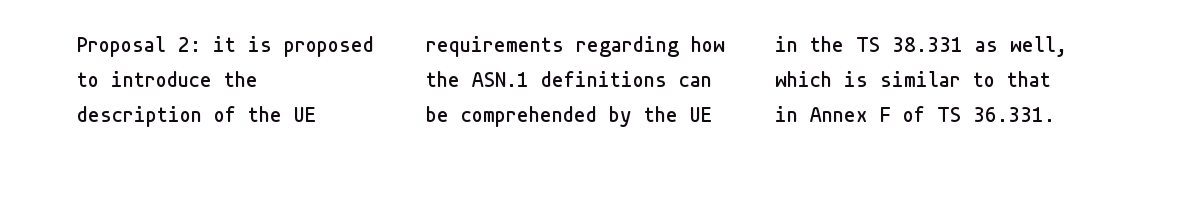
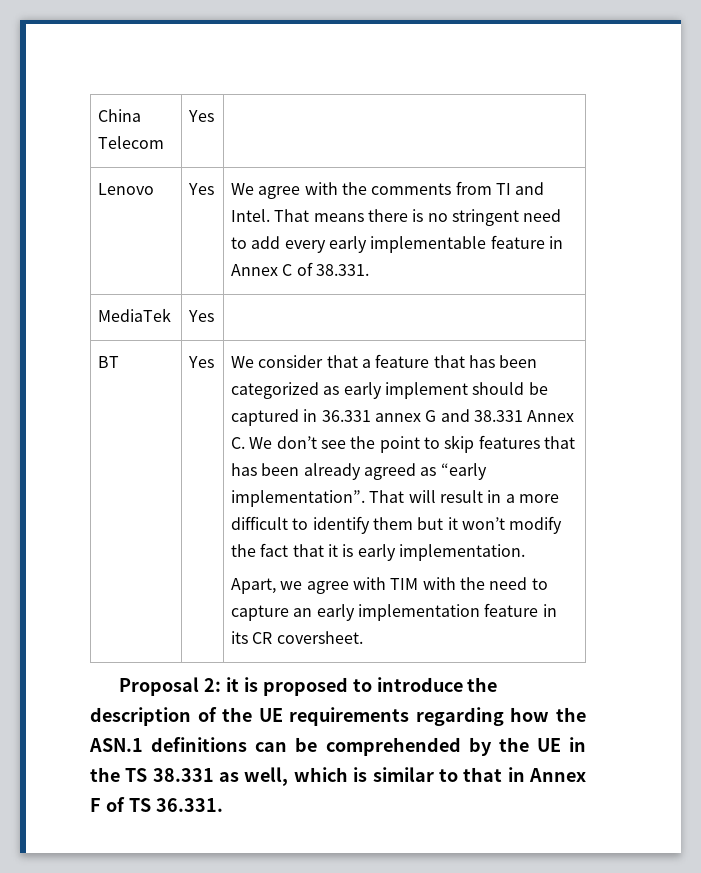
(77, 46) none -> [98,109,142,122] [98,136,165,149] [188,110,215,122] [98,183,155,195] [188,183,215,195] [231,181,545,199] [231,209,562,226] [231,235,563,253] [231,262,370,276] [98,308,172,322] [188,310,215,322] [98,356,120,368] [188,356,215,368] [231,354,538,368] [231,382,548,399] [231,409,575,426] [231,435,575,453] [231,463,487,480] [231,490,559,507] [231,516,563,534] [231,543,525,561] [231,577,548,594] [231,603,557,621] [231,631,363,644] China Telecom | Yes | // Lenovo | Yes | We agree with the comments from TI and Intel. That means there is no stringent need to add every early implementable feature in Annex C of 38.331. // MediaTek | Yes | // BT | Yes | We consider that a feature that has been categorized as early implement should be captured in 36.331 annex G and 38.331 Annex C. We don’t see the point to skip features that has been already agreed as “early implementation”. That will result in a more difficult to identify them but it won’t modify the fact that it is early implementation. // Apart, we agree with TIM with the need to capture an early implementation feature in its CR coversheet. //

